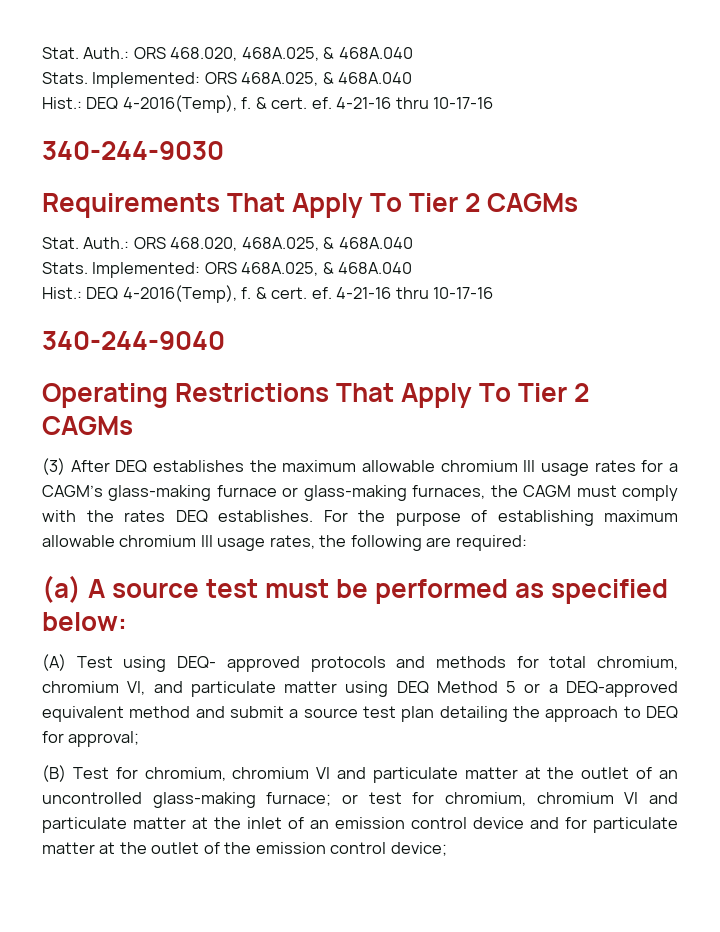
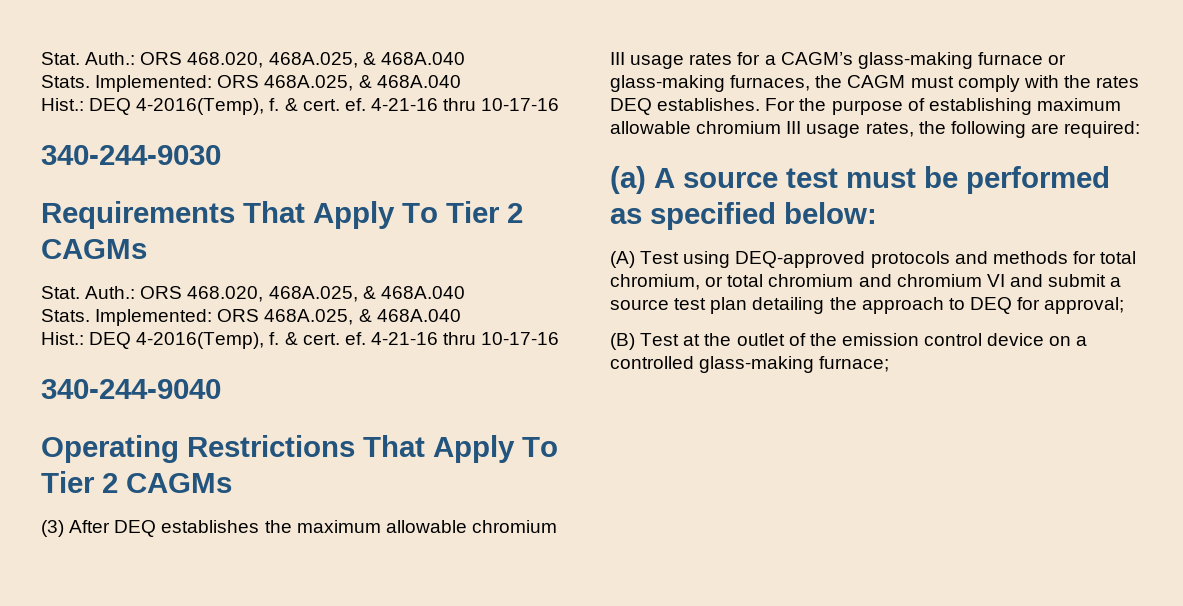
[177,656,300,672] DEQ- approved -> [735,251,866,268] DEQ-approved
[42,681,678,697] [42,706,191,722] chromium VI, and particulate matter using DEQ Method 5 or a DEQ-approved equivalent method -> [705,274,1005,287] or total chromium and chromium VI
[115,767,678,783] [42,792,678,808] [42,817,678,833] [42,842,95,854] for chromium, chromium VI and particulate matter at the outlet of an uncontrolled glass-making furnace; or test for chromium, chromium VI and particulate matter at the inlet of an emission control device and for particulate matter -> (680, 339) none
[390,842,447,856] device; -> [987,333,1088,346] [610,356,890,373] device on a controlled glass-making furnace;

